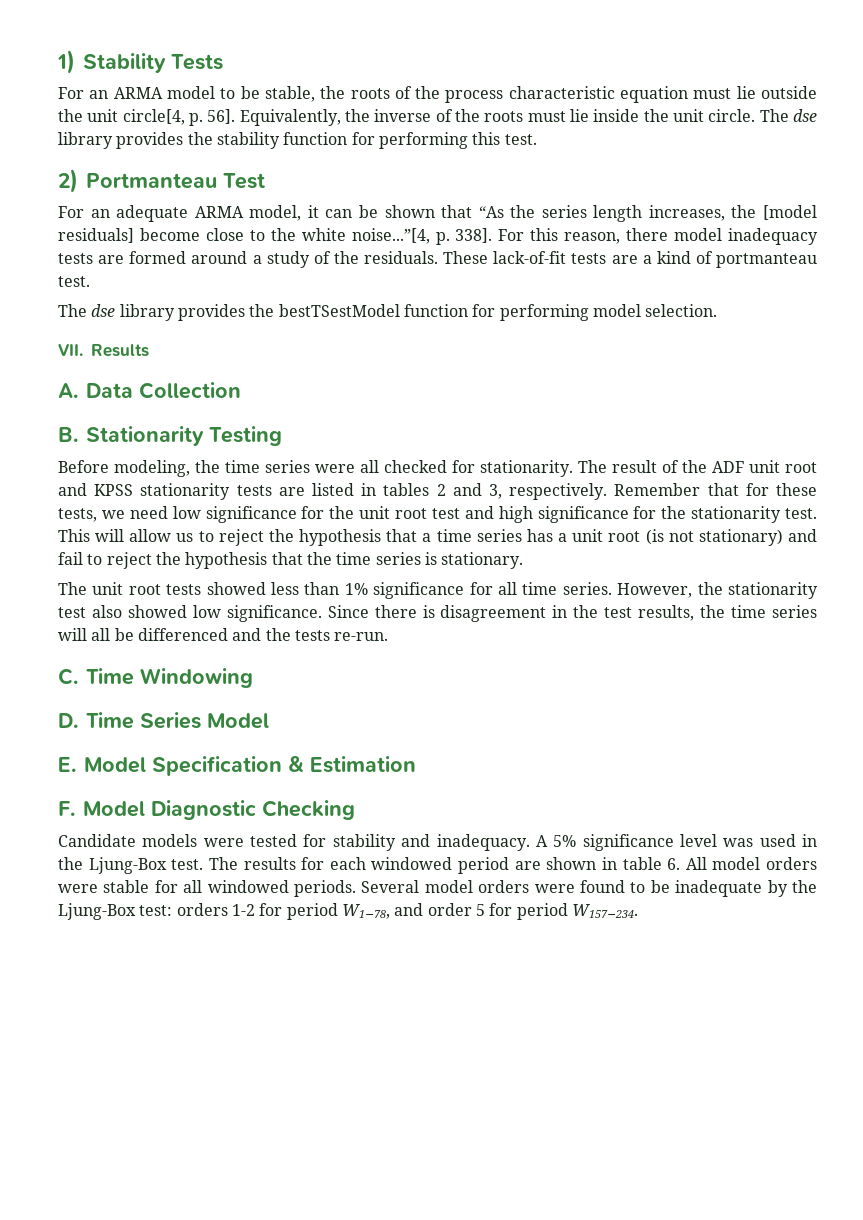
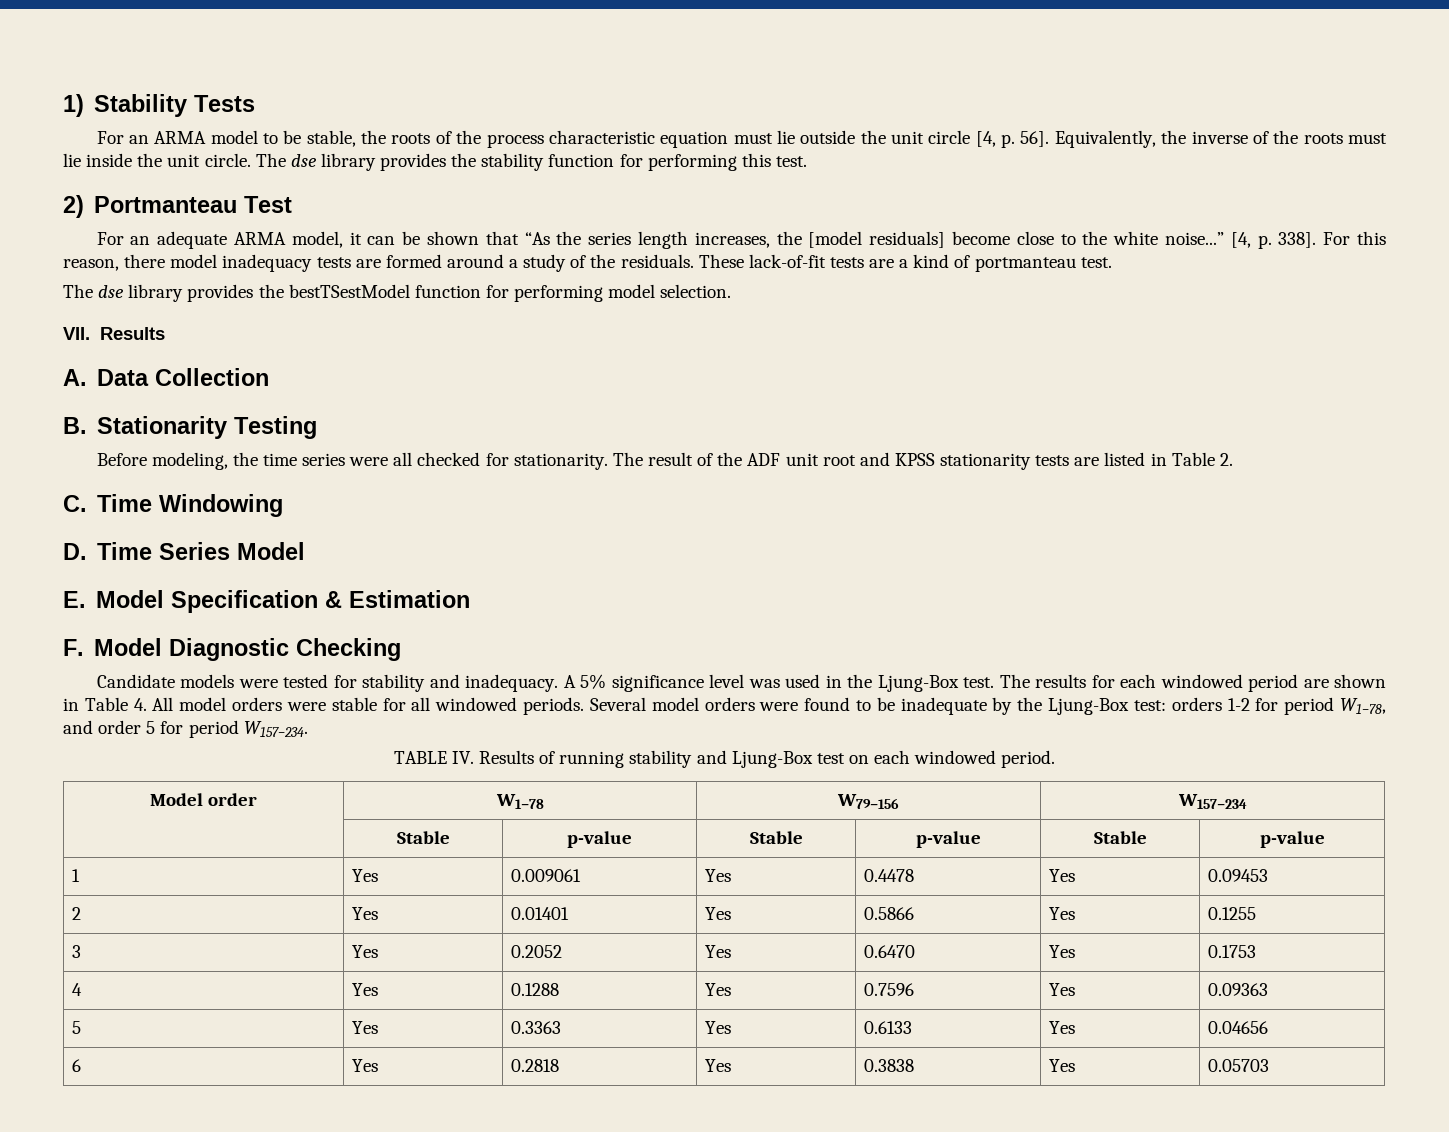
[122,109,185,125] circle[4, -> [928,130,996,147] circle [4,
[351,228,430,244] noise...”[4, -> [1164,232,1251,248] noise...” [4,
[383,483,818,500] [58,506,817,523] [58,529,817,546] [58,552,524,569] [58,582,818,599] [58,605,818,622] [58,628,389,641] tables 2 and 3, respectively. Remember that for these tests, we need low significance for the unit root test and high significance for the stationarity test. This will allow us to reject the hypothesis that a time series has a unit root (is not stationary) and fail to reject the hypothesis that the time series is stationary. // The unit root tests showed less than 1% significance for all time series. However, the stationarity test also showed low significance. Since there is disagreement in the test results, the time series will all be differenced and the tests re-run. -> [1171,452,1233,466] Table 2.
[622,857,681,870] table 6. -> [84,697,147,711] Table 4.
(638, 911) none -> [393,750,1056,768] [149,793,258,806] [495,794,544,809] [837,794,899,809] [1177,794,1247,809] [396,831,450,844] [567,831,632,848] [749,831,803,844] [915,831,981,848] [1093,831,1147,844] [1259,831,1325,848] [72,869,81,882] [352,869,379,882] [511,869,582,882] [705,869,732,882] [864,869,915,882] [1049,869,1076,882] [1208,869,1269,882] [72,907,82,920] [352,907,379,920] [511,907,570,920] [705,907,732,920] [864,907,915,920] [1049,907,1076,920] [1208,907,1257,920] [72,945,82,958] [352,945,379,958] [511,945,563,958] [705,945,732,958] [864,945,916,958] [1049,945,1076,958] [1208,945,1257,958] [72,983,83,996] [352,983,379,996] [511,983,560,996] [705,983,732,996] [864,983,915,996] [1049,983,1076,996] [1208,983,1269,996] [72,1021,82,1034] [352,1021,379,1034] [511,1021,562,1034] [705,1021,732,1034] [864,1021,913,1034] [1049,1021,1076,1034] [1208,1021,1269,1034] [72,1059,82,1072] [352,1059,379,1072] [511,1059,560,1072] [705,1059,732,1072] [864,1059,915,1072] [1049,1059,1076,1072] [1208,1059,1270,1072] // TABLE IV. Results of running stability and Ljung-Box test on each windowed period. // Model order | W1−78 | W79−156 | W157−234 // | Stable | p-value | Stable | p-value | Stable | p-value // 1 | Yes | 0.009061 | Yes | 0.4478 | Yes | 0.09453 // 2 | Yes | 0.01401 | Yes | 0.5866 | Yes | 0.1255 // 3 | Yes | 0.2052 | Yes | 0.6470 | Yes | 0.1753 // 4 | Yes | 0.1288 | Yes | 0.7596 | Yes | 0.09363 // 5 | Yes | 0.3363 | Yes | 0.6133 | Yes | 0.04656 // 6 | Yes | 0.2818 | Yes | 0.3838 | Yes | 0.05703

